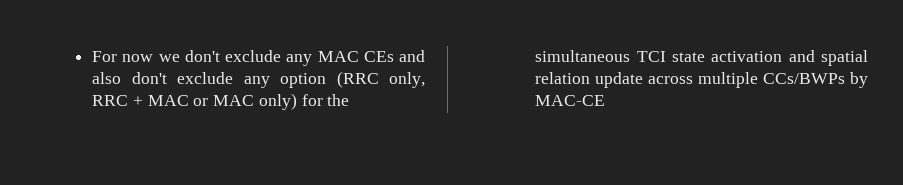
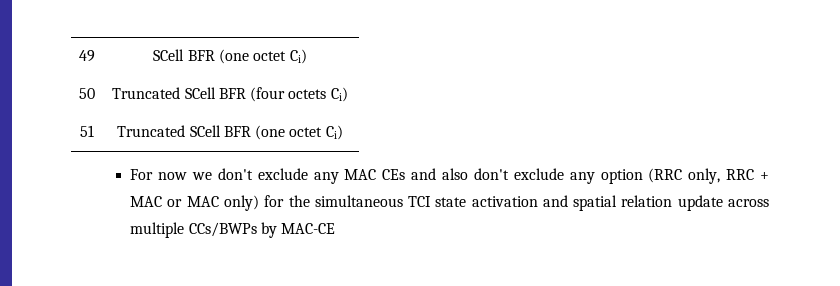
(92, 56) none -> [78,50,95,62] [153,49,307,64] [78,88,95,99] [112,87,348,102] [79,125,94,137] [117,125,343,140] 49 | SCell BFR (one octet Ci) // 50 | Truncated SCell BFR (four octets Ci) // 51 | Truncated SCell BFR (one octet Ci) //

